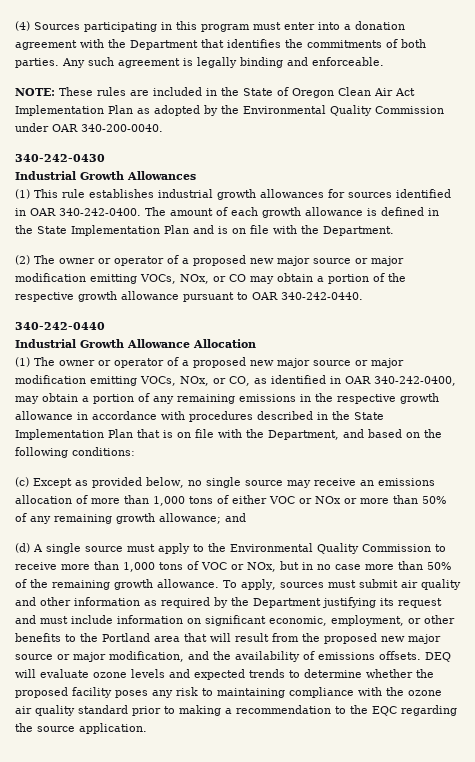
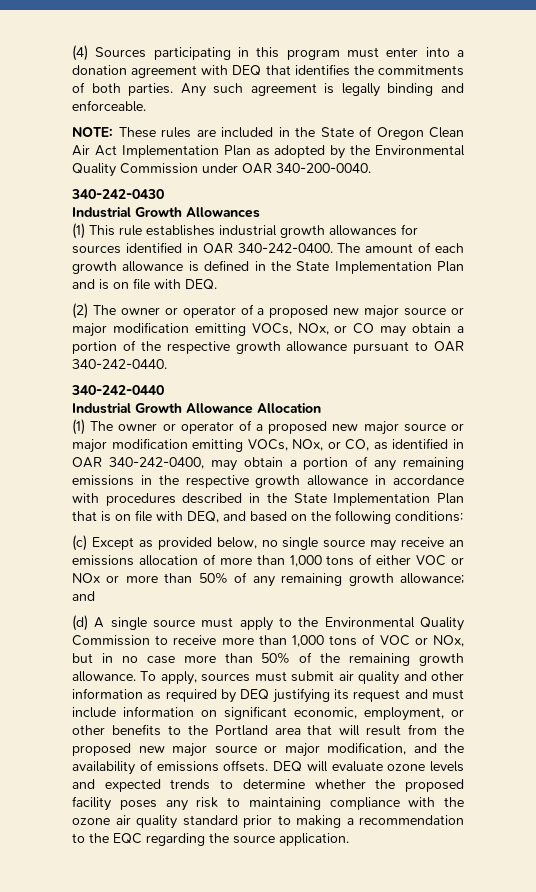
[108,39,198,50] the Department -> [232,65,262,76] DEQ
[301,225,394,236] the Department. -> [185,279,217,290] DEQ.
[246,429,339,440] the Department, -> [187,511,219,523] DEQ,
[231,597,321,608] the Department -> [240,689,270,700] DEQ

